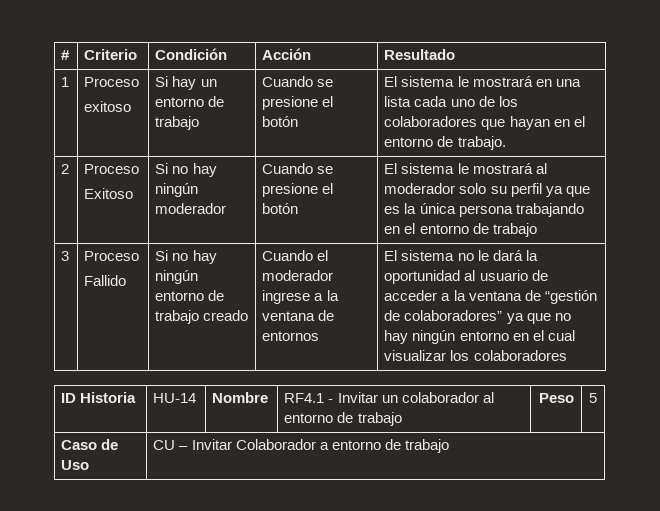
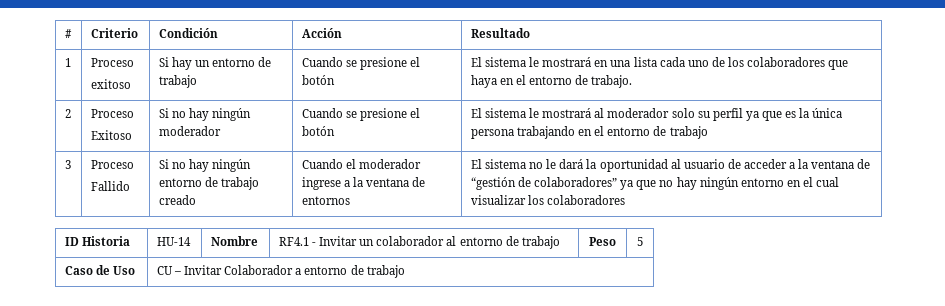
[509,116,550,130] hayan -> [470,75,497,88] haya

